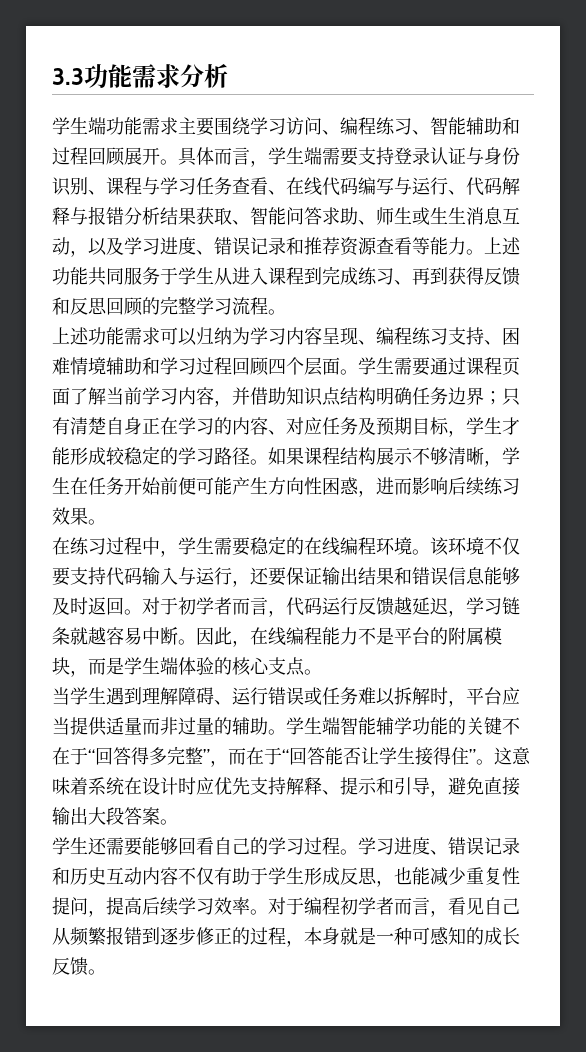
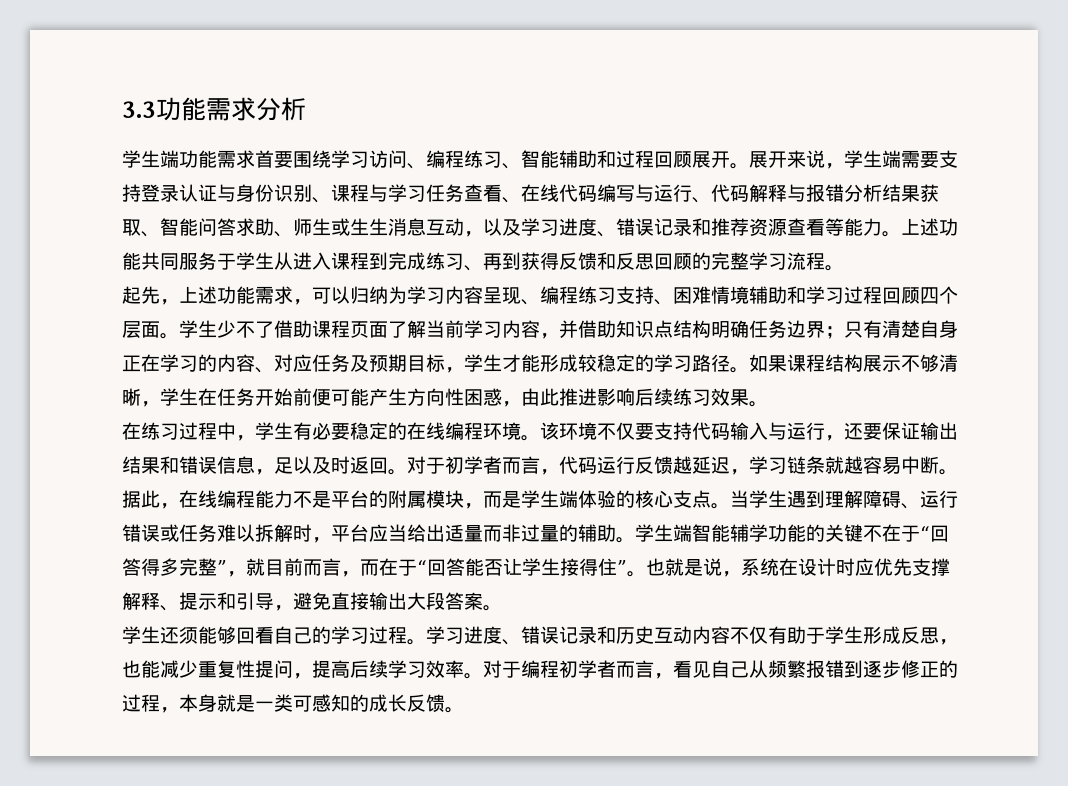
[178,117,196,134] 主 -> [255,150,274,168] 首
[178,147,250,166] 具体而言 -> [749,150,825,168] 展开来说
(286, 312) none -> [122,286,179,305] 起先，
(160, 336) none -> [293,299,312,305] ，
[394,357,466,376] 需要通过 -> [217,320,312,338] 少不了借助
[376,477,412,495] 进而 -> [521,388,597,406] 由此推进
[214,537,232,555] 需 -> [293,422,331,440] 有必
[484,567,520,585] 能够 -> [255,456,312,475] ，足以
[196,627,214,645] 因 -> [122,490,141,508] 据
(322, 672) // -> (730, 506) none
[70,717,107,736] 提供 -> [407,524,445,542] 给出
(228, 763) none -> [246,558,360,577] 就目前而言，
[494,747,531,765] [52,777,88,795] 这意味着 -> [646,558,741,577] 也就是说，
[268,777,286,795] 持 -> [931,558,950,576] 撑
[106,837,142,856] 需要 -> [179,627,198,644] 须
[394,927,412,945] 种 -> [274,694,293,712] 类

